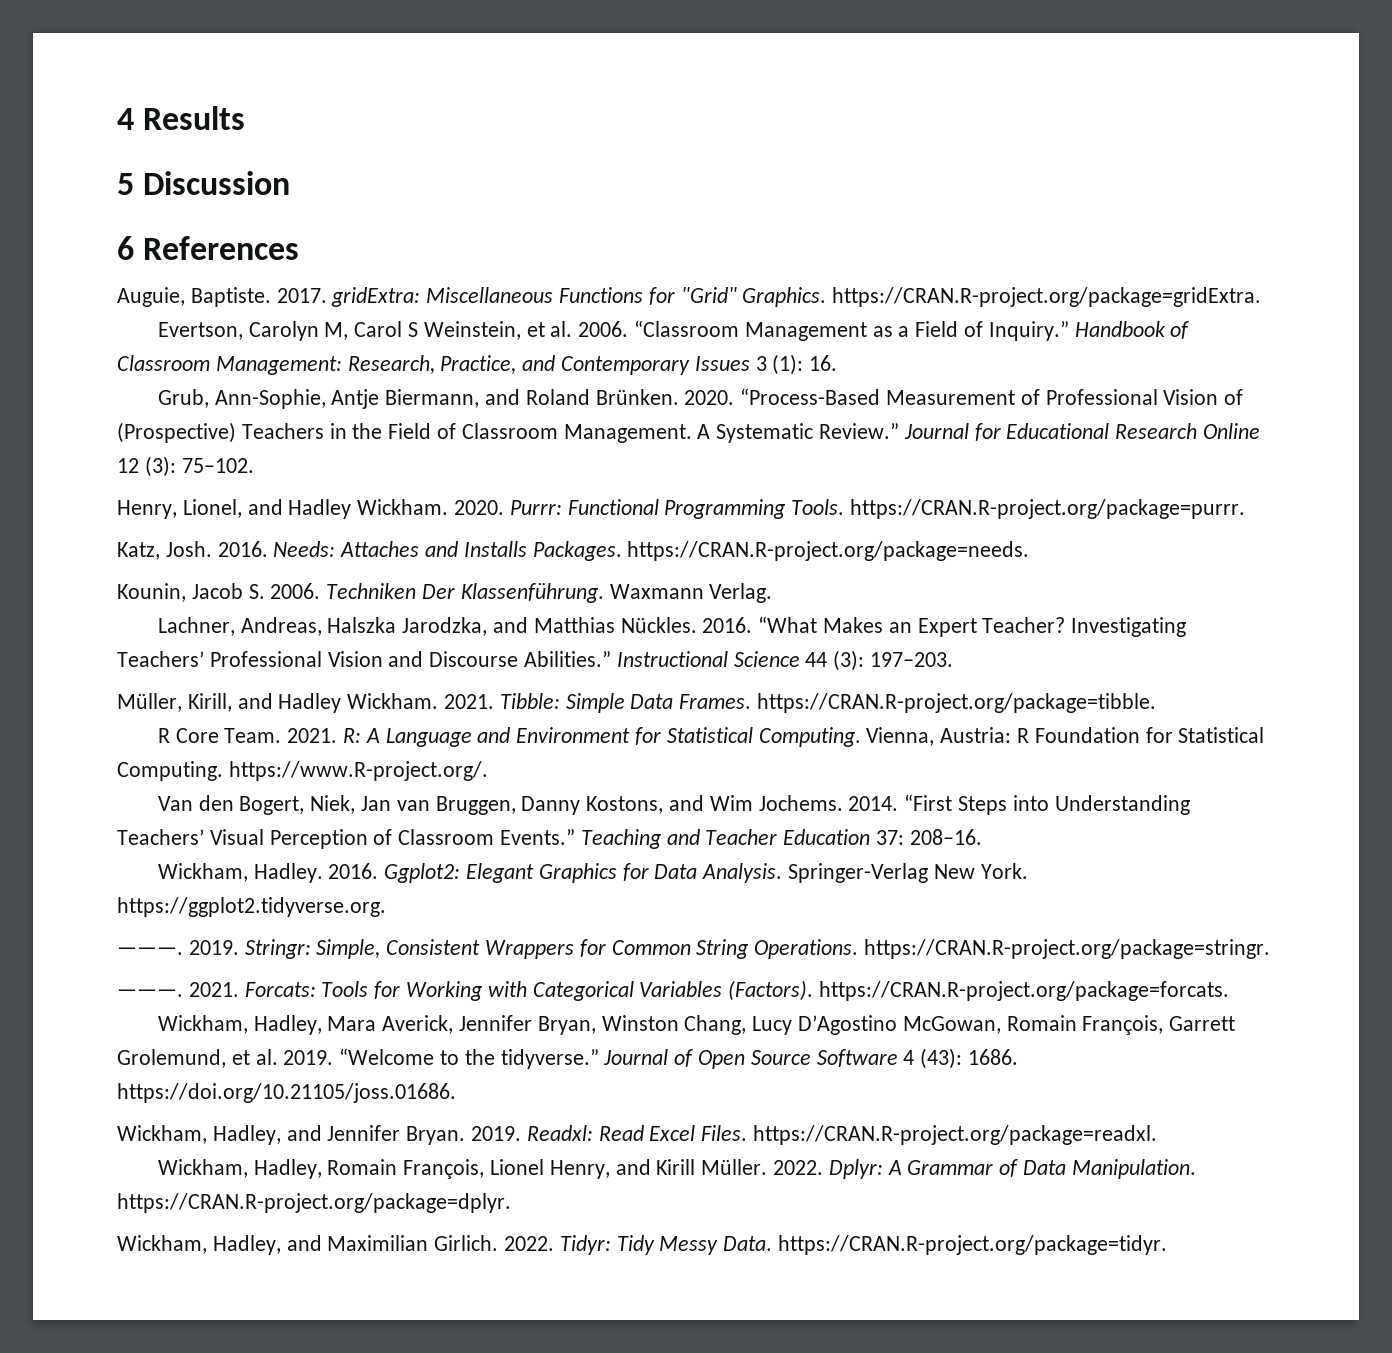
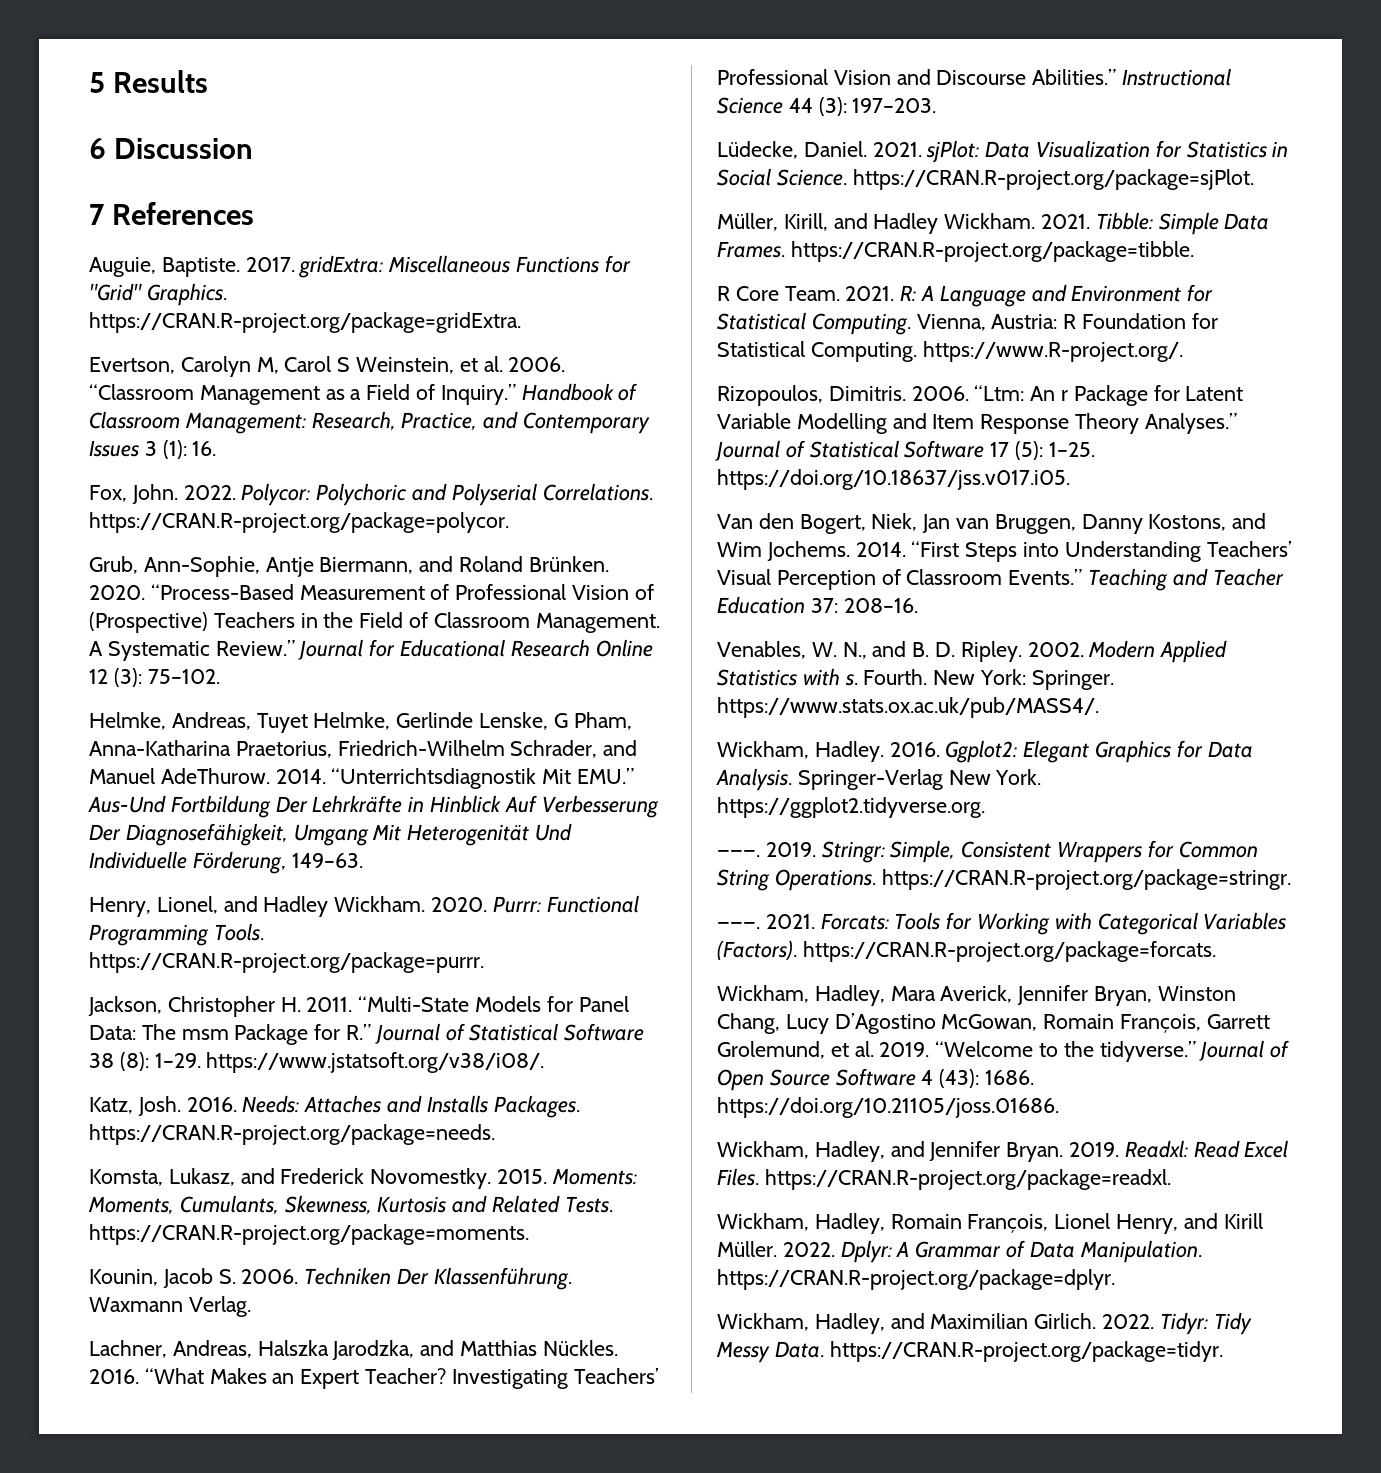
[117,108,134,130] 4 -> [89,72,105,93] 5
[117,173,134,195] 5 -> [89,138,106,159] 6
[117,236,134,260] 6 -> [89,204,105,225] 7
(838, 363) none -> [89,483,653,506] [89,512,509,533] // Fox, John. 2022. Polycor: Polychoric and Polyserial Correlations. https://CRAN.R-project.org/package=polycor.
(254, 465) none -> [89,712,632,733] [89,740,638,758] [89,768,635,789] [88,795,659,818] [89,823,573,846] [89,851,363,874] // Helmke, Andreas, Tuyet Helmke, Gerlinde Lenske, G Pham, Anna-Katharina Praetorius, Friedrich-Wilhelm Schrader, and Manuel AdeThurow. 2014. “Unterrichtsdiagnostik Mit EMU.” Aus-Und Fortbildung Der Lehrkräfte in Hinblick Auf Verbesserung Der Diagnosefähigkeit, Umgang Mit Heterogenität Und Individuelle Förderung, 149–63.
(1246, 509) none -> [88,996,629,1017] [89,1023,645,1045] [89,1052,545,1073] // Jackson, Christopher H. 2011. “Multi-State Models for Panel Data: The msm Package for R.” Journal of Statistical Software 38 (8): 1–29. https://www.jstatsoft.org/v38/i08/.
(1030, 551) none -> [89,1168,637,1189] [88,1195,613,1215] [89,1224,529,1245] // Komsta, Lukasz, and Frederick Novomestky. 2015. Moments: Moments, Cumulants, Skewness, Kurtosis and Related Tests. https://CRAN.R-project.org/package=moments.
(954, 659) none -> [717,140,1289,163] [717,168,1254,190] // Lüdecke, Daniel. 2021. sjPlot: Data Visualization for Statistics in Social Science. https://CRAN.R-project.org/package=sjPlot.
(488, 771) none -> [717,385,1244,406] [717,413,1237,434] [715,440,1095,461] [717,469,1070,490] // Rizopoulos, Dimitris. 2006. “Ltm: An r Package for Latent Variable Modelling and Item Response Theory Analyses.” Journal of Statistical Software 17 (5): 1–25. https://doi.org/10.18637/jss.v017.i05.
(982, 837) none -> [717,640,1228,663] [717,668,1114,690] [717,697,1099,718] // Venables, W. N., and B. D. Ripley. 2002. Modern Applied Statistics with s. Fourth. New York: Springer. https://www.stats.ox.ac.uk/pub/MASS4/.

